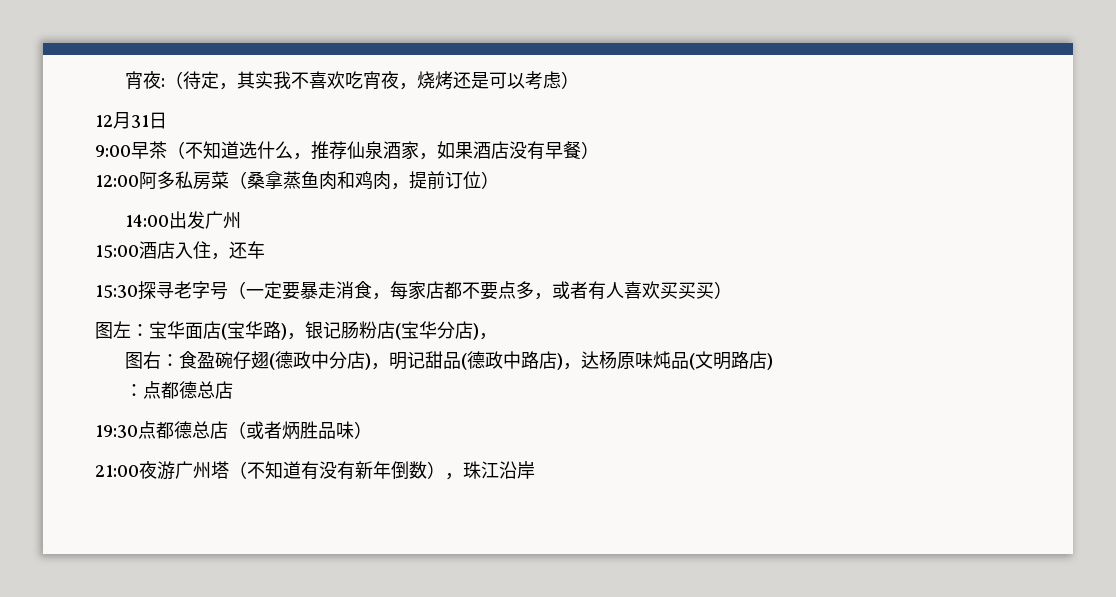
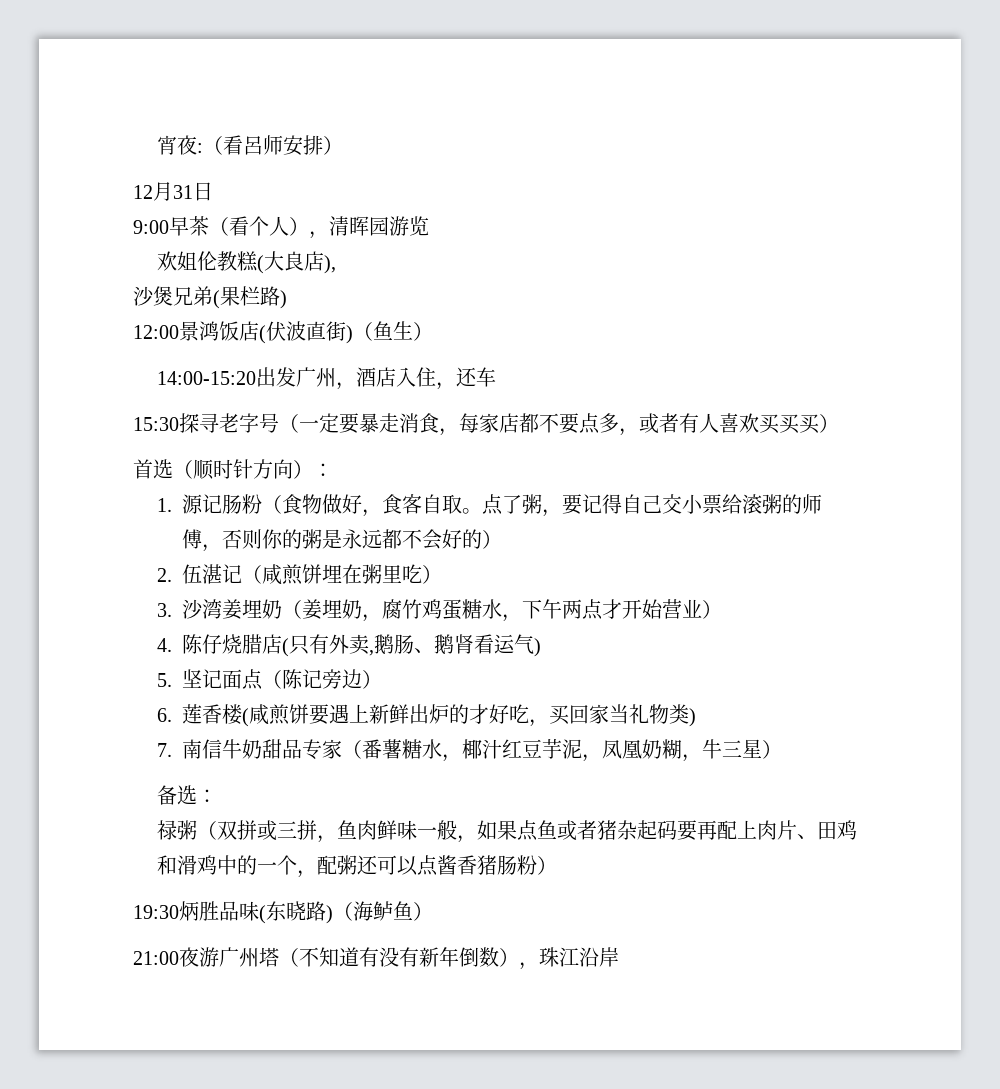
[182,71,561,90] 待定，其实我不喜欢吃宵夜，烧烤还是可以考虑 -> [223,135,324,156] 看呂师安排
[185,141,599,160] [95,171,499,190] [124,214,169,227] 不知道选什么，推荐仙泉酒家，如果酒店没有早餐） // 12:00阿多私房菜（桑拿蒸鱼肉和鸡肉，提前订位） // 14:00 -> [229,216,429,239] [157,251,337,274] [133,286,287,309] [133,321,433,344] [157,371,257,385] 看个人），清晖园游览 // 欢姐伦教糕(大良店), // 沙煲兄弟(果栏路) // 12:00景鸿饭店(伏波直街)（鱼生） // 14:00-15:20
[95,245,139,258] // 15:00 -> [336,382,357,390] ，
[95,321,497,340] [124,351,773,370] [124,381,233,399] [95,421,354,439] 图左：宝华面店(宝华路)，银记肠粉店(宝华分店)， // 图右：食盈碗仔翅(德政中分店)，明记甜品(德政中路店)，达杨原味炖品(文明路店) // ：点都德总店 // 19:30点都德总店（或者炳胜品味 -> [133,459,333,480] [157,494,823,517] [182,529,503,552] [157,564,443,585] [157,599,723,622] [157,634,542,657] [157,669,383,690] [157,704,697,727] [157,739,783,762] [157,785,218,805] [157,820,858,843] [157,855,558,878] [133,901,413,924] 首选（顺时针方向）： // 1.源记肠粉（食物做好，食客自取。点了粥，要记得自己交小票给滚粥的师傅，否则你的粥是永远都不会好的） // 2.伍湛记（咸煎饼埋在粥里吃） // 3.沙湾姜埋奶（姜埋奶，腐竹鸡蛋糖水，下午两点才开始营业） // 4.陈仔烧腊店(只有外卖,鹅肠、鹅肾看运气) // 5.坚记面点（陈记旁边） // 6.莲香楼(咸煎饼要遇上新鲜出炉的才好吃，买回家当礼物类) // 7.南信牛奶甜品专家（番薯糖水，椰汁红豆芋泥，凤凰奶糊，牛三星） // 备选： // 禄粥（双拼或三拼，鱼肉鲜味一般，如果点鱼或者猪杂起码要再配上肉片、田鸡和滑鸡中的一个，配粥还可以点酱香猪肠粉） // 19:30炳胜品味(东晓路)（海鲈鱼

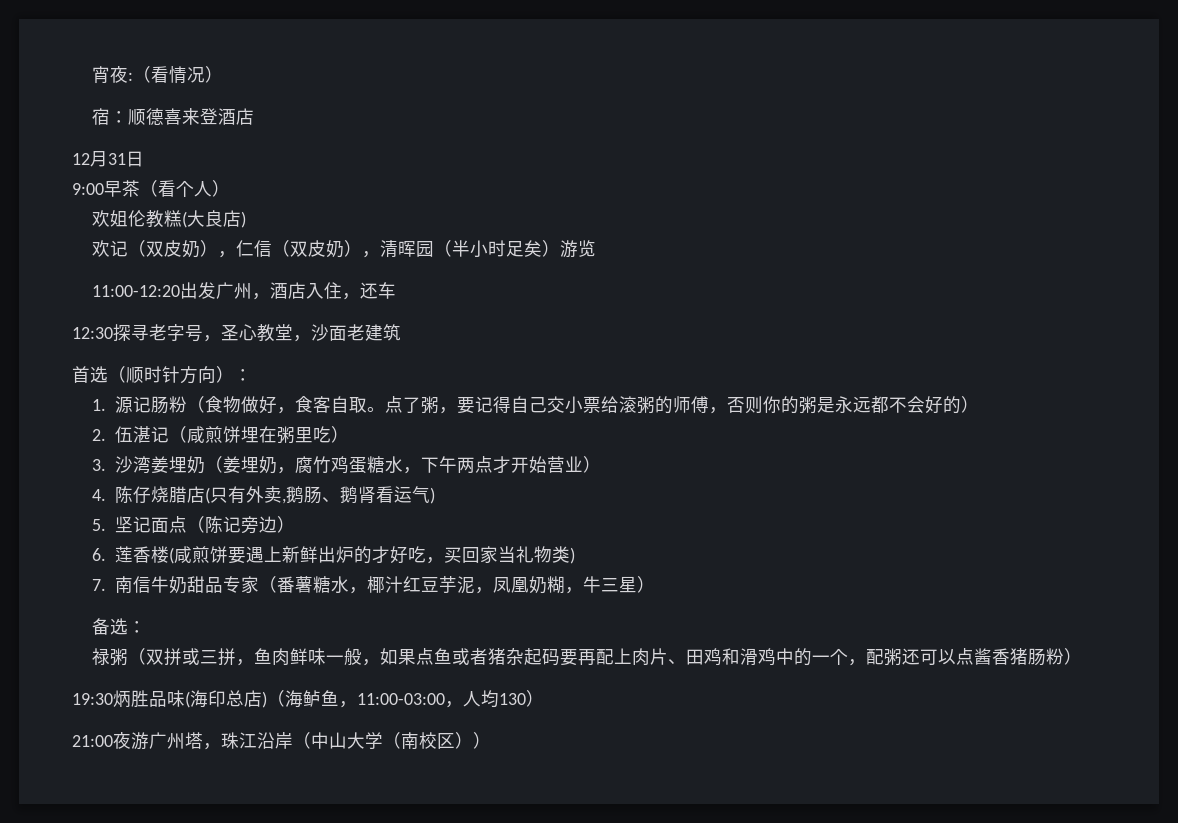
[243,135,344,156] 呂师安排） -> [169,66,224,84] [92,108,255,125] 情况） // 宿：顺德喜来登酒店
[309,216,429,239] ，清晖园游览 -> (230, 188) none
[324,255,337,274] [133,286,287,309] [133,321,433,344] [157,371,257,385] ), // 沙煲兄弟(果栏路) // 12:00景鸿饭店(伏波直街)（鱼生） // 14:00-15:20 -> [241,211,247,228] [92,240,597,258] [92,285,181,297] ) // 欢记（双皮奶），仁信（双皮奶），清晖园（半小时足矣）游览 // 11:00-12:20
[133,417,179,431] 15:30 -> [72,327,113,339] 12:30
[279,413,839,436] （一定要暴走消食，每家店都不要点多，或者有人喜欢买买买） -> [203,324,401,342] ，圣心教堂，沙面老建筑
[266,901,326,921] 东晓路 -> [190,690,262,708] 海印总店
(413, 910) none -> [339,690,526,708] ，11:00-03:00，人均130
[279,947,619,970] （不知道有没有新年倒数），珠江沿岸 -> [203,732,491,750] ，珠江沿岸（中山大学（南校区））

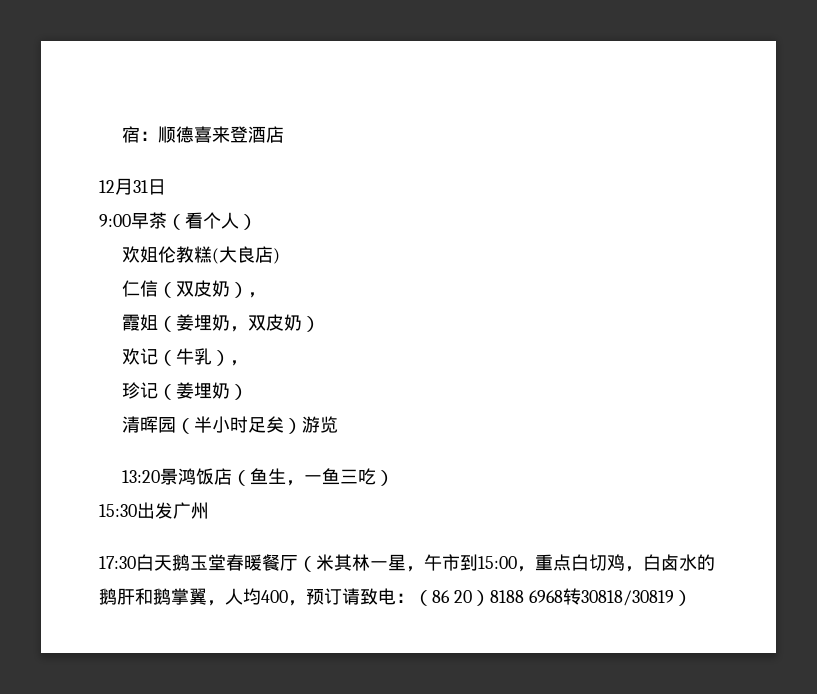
[92,66,224,84] 宵夜:（看情况） // -> (121, 134) none
[92,240,237,258] 欢记（双皮奶）， -> (280, 256) none
(381, 254) none -> [121,314,320,332] [121,348,248,366] [121,382,248,400] // 霞姐（姜埋奶，双皮奶） // 欢记（牛乳）， // 珍记（姜埋奶） //
[92,282,397,300] [72,324,401,342] [72,366,252,384] [92,396,979,414] [92,426,349,444] [92,456,601,474] [92,486,435,504] [92,516,295,534] [92,546,575,564] [92,576,655,594] [92,618,147,635] [92,648,1083,666] [72,690,544,708] [72,732,473,750] 11:00-12:20出发广州，酒店入住，还车 // 12:30探寻老字号，圣心教堂，沙面老建筑 // 首选（顺时针方向）： // 1.源记肠粉（食物做好，食客自取。点了粥，要记得自己交小票给滚粥的师傅，否则你的粥是永远都不会好的） // 2.伍湛记（咸煎饼埋在粥里吃） // 3.沙湾姜埋奶（姜埋奶，腐竹鸡蛋糖水，下午两点才开始营业） // 4.陈仔烧腊店(只有外卖,鹅肠、鹅肾看运气) // 5.坚记面点（陈记旁边） // 6.莲香楼(咸煎饼要遇上新鲜出炉的才好吃，买回家当礼物类) // 7.南信牛奶甜品专家（番薯糖水，椰汁红豆芋泥，凤凰奶糊，牛三星） // 备选： // 禄粥（双拼或三拼，鱼肉鲜味一般，如果点鱼或者猪杂起码要再配上肉片、田鸡和滑鸡中的一个，配粥还可以点酱香猪肠粉） // 19:30炳胜品味(海印总店)（海鲈鱼，11:00-03:00，人均130） // 21:00夜游广州塔，珠江沿岸（中山大学（南校区） -> [121,468,394,486] [99,502,209,519] [99,554,715,572] [99,588,674,606] 13:20景鸿饭店（鱼生，一鱼三吃） // 15:30出发广州 // 17:30白天鹅玉堂春暖餐厅（米其林一星，午市到15:00，重点白切鸡，白卤水的鹅肝和鹅掌翼，人均400，预订请致电：（86 20）8188 6968转30818/30819

